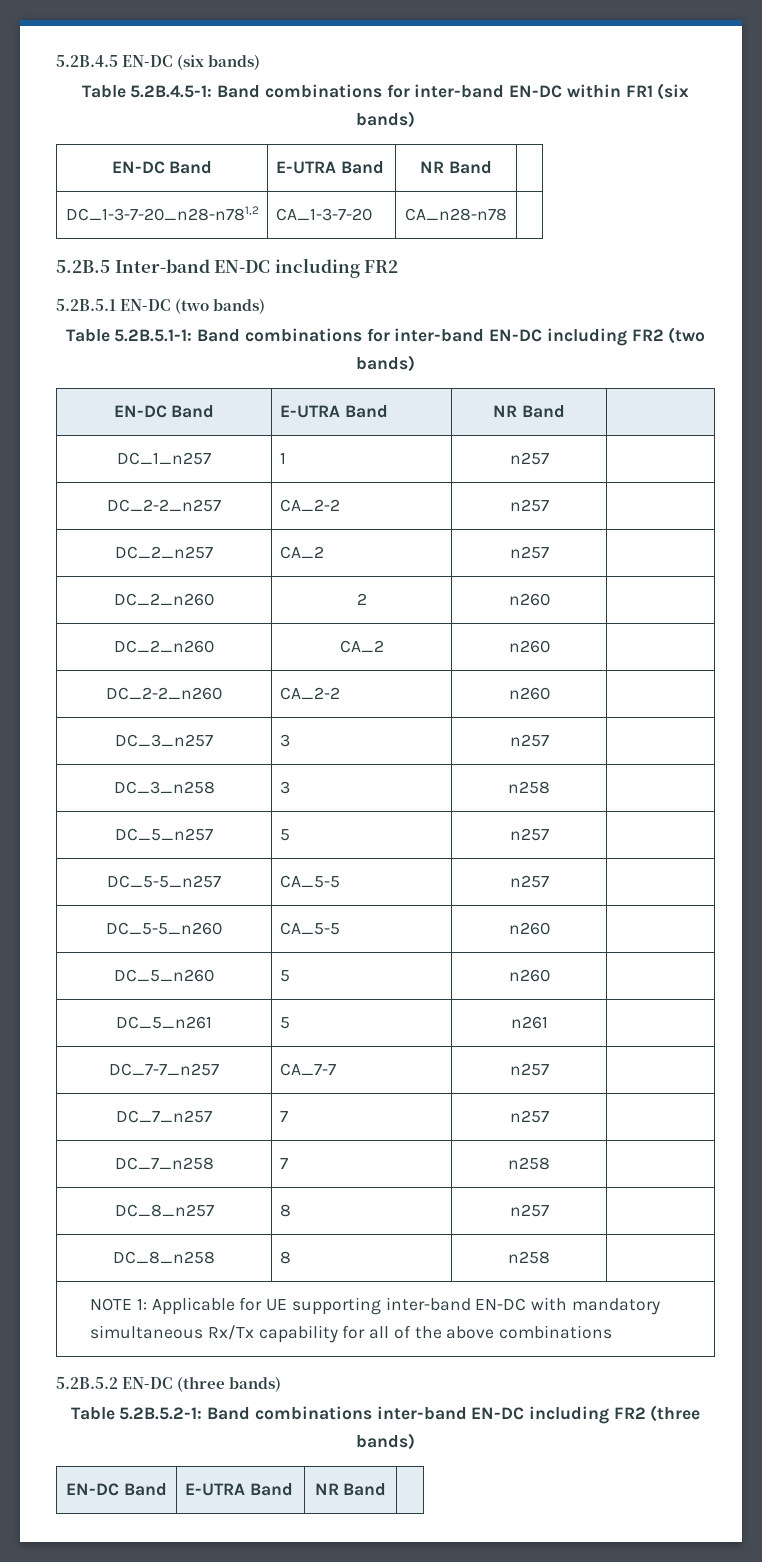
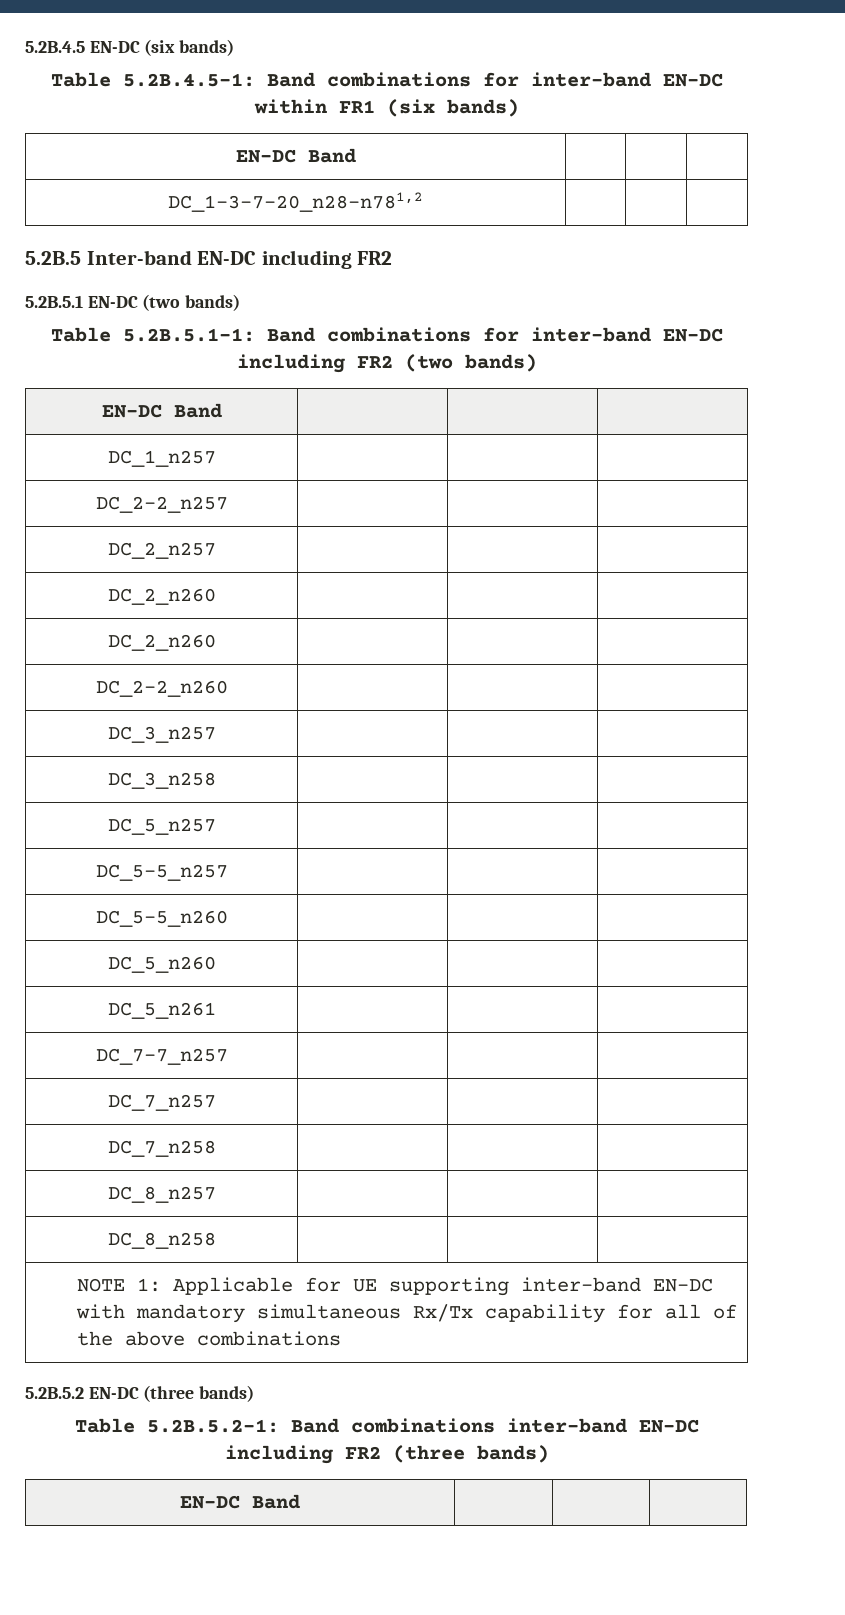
[275,161,384,174] [420,161,492,174] E-UTRA Band | NR Band -> (356, 155) |
[275,208,372,221] [405,208,507,221] CA_1-3-7-20 | CA_n28-n78 -> (423, 202) |
[279,405,388,418] [493,405,565,418] E-UTRA Band | NR Band -> (222, 410) |
[279,452,286,464] [509,452,549,465] 1 | n257 -> (216, 458) |
[279,499,340,512] [509,499,549,512] CA_2-2 | n257 -> (228, 504) |
[279,546,324,559] [509,546,549,559] [114,593,214,606] [356,593,367,605] [508,593,550,606] [114,640,214,653] [339,640,384,653] [508,640,550,653] CA_2 | n257 | // DC_2_n260 | 2 | n260 | // DC_2_n260 | CA_2 | n260 -> [107,588,216,605] [107,634,216,651] | | // DC_2_n260 | | | // DC_2_n260 | |
[279,687,340,700] [508,687,550,700] CA_2-2 | n260 -> (228, 688) |
[279,734,290,747] [509,734,549,747] 3 | n257 -> (216, 734) |
[279,781,290,794] [508,781,550,794] 3 | n258 -> (216, 780) |
[279,829,290,841] [509,828,549,841] 5 | n257 -> (216, 826) |
[279,875,340,888] [509,875,549,888] CA_5-5 | n257 -> (228, 872) |
[279,922,340,935] [508,922,550,935] CA_5-5 | n260 -> (228, 918) |
[279,970,290,982] [508,969,550,982] 5 | n260 -> (216, 964) |
[279,1017,290,1029] [510,1016,548,1029] 5 | n261 -> (216, 1010) |
[279,1063,336,1076] [509,1063,549,1076] CA_7-7 | n257 -> (228, 1056) |
[279,1111,288,1122] [509,1110,549,1123] 7 | n257 -> (216, 1102) |
[279,1158,288,1169] [508,1157,550,1170] 7 | n258 -> (216, 1148) |
[279,1204,291,1217] [509,1204,549,1217] 8 | n257 -> (216, 1194) |
[279,1251,291,1264] [508,1251,550,1264] 8 | n258 -> (216, 1240) |
[184,1483,293,1496] [314,1483,387,1496] E-UTRA Band | NR Band -> (300, 1501) |

